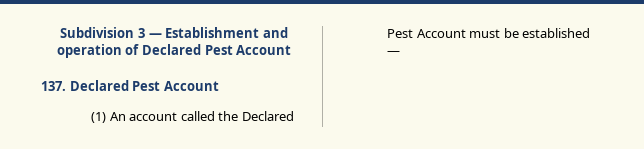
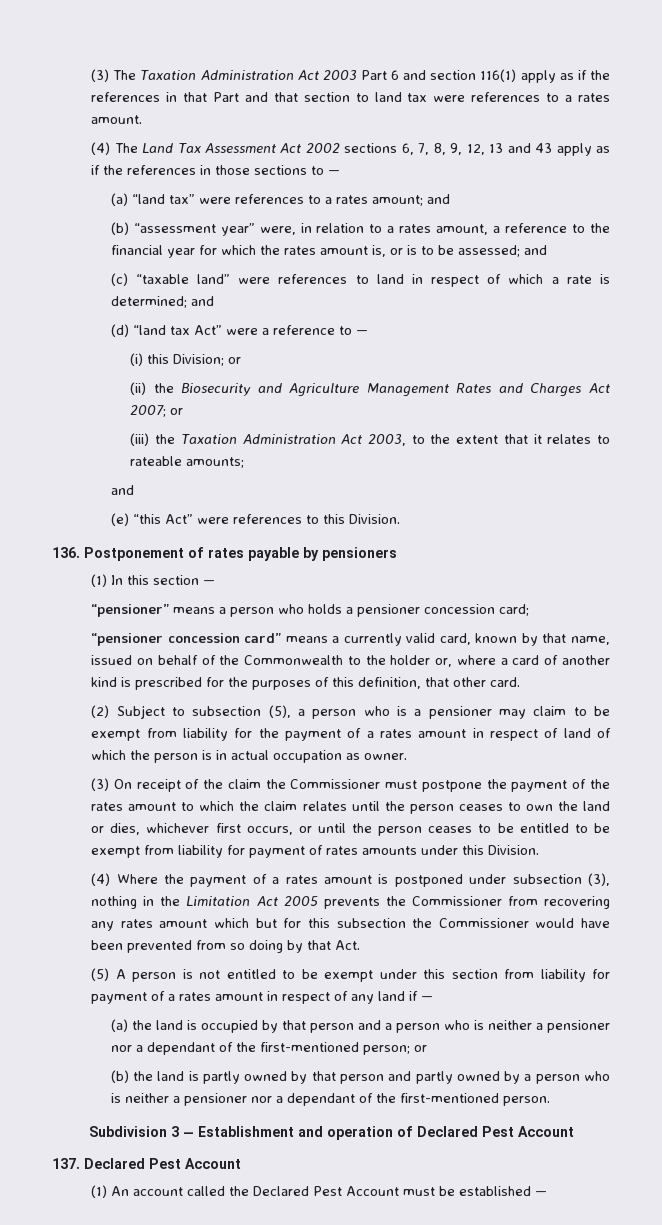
(60, 32) none -> [91,69,610,83] [91,92,611,102] [91,115,143,124] [91,142,611,156] [91,165,341,175] [110,193,450,206] [110,222,610,236] [110,245,547,258] [110,273,610,287] [110,296,214,308] [110,324,368,337] [130,353,242,366] [130,382,611,397] [130,405,184,417] [130,433,610,446] [130,456,245,468] [110,485,134,495] [110,513,400,526] [52,547,397,561] [91,574,216,587] [91,604,530,617] [91,633,610,646] [91,655,610,667] [91,677,521,690] [91,705,610,719] [91,728,611,741] [91,750,408,763] [91,778,610,792] [91,801,610,814] [91,823,610,836] [91,845,540,858] [91,873,610,887] [91,896,610,909] [91,918,610,931] [91,940,361,953] [91,968,611,982] [91,991,434,1004] [110,1019,610,1033] [110,1042,427,1055] [110,1070,611,1084] [110,1093,550,1106] (3) The Taxation Administration Act 2003 Part 6 and section 116(1) apply as if the references in that Part and that section to land tax were references to a rates amount. // (4) The Land Tax Assessment Act 2002 sections 6, 7, 8, 9, 12, 13 and 43 apply as if the references in those sections to — // (a) “land tax” were references to a rates amount; and // (b) “assessment year” were, in relation to a rates amount, a reference to the financial year for which the rates amount is, or is to be assessed; and // (c) “taxable land” were references to land in respect of which a rate is determined; and // (d) “land tax Act” were a reference to — // (i) this Division; or // (ii) the Biosecurity and Agriculture Management Rates and Charges Act 2007; or // (iii) the Taxation Administration Act 2003, to the extent that it relates to rateable amounts; // and // (e) “this Act” were references to this Division. // 136. Postponement of rates payable by pensioners // (1) In this section — // “pensioner” means a person who holds a pensioner concession card; // “pensioner concession card” means a currently valid card, known by that name, issued on behalf of the Commonwealth to the holder or, where a card of another kind is prescribed for the purposes of this definition, that other card. // (2) Subject to subsection (5), a person who is a pensioner may claim to be exempt from liability for the payment of a rates amount in respect of land of which the person is in actual occupation as owner. // (3) On receipt of the claim the Commissioner must postpone the payment of the rates amount to which the claim relates until the person ceases to own the land or dies, whichever first occurs, or until the person ceases to be entitled to be exempt from liability for payment of rates amounts under this Division. // (4) Where the payment of a rates amount is postponed under subsection (3), nothing in the Limitation Act 2005 prevents the Commissioner from recovering any rates amount which but for this subsection the Commissioner would have been prevented from so doing by that Act. // (5) A person is not entitled to be exempt under this section from liability for payment of a rates amount in respect of any land if — // (a) the land is occupied by that person and a person who is neither a pensioner nor a dependant of the first-mentioned person; or // (b) the land is partly owned by that person and partly owned by a person who is neither a pensioner nor a dependant of the first-mentioned person. //

